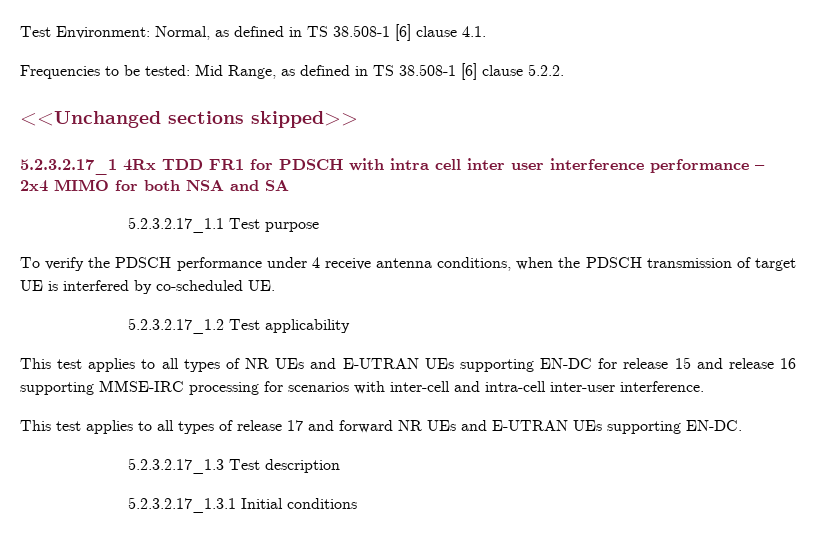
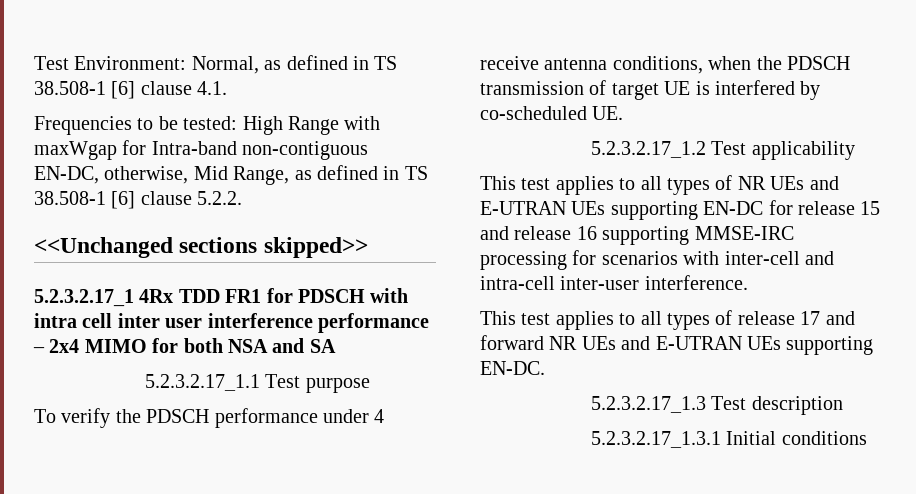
(190, 70) none -> [242,116,381,135] [34,140,369,160] [34,166,189,184] High Range with maxWgap for Intra-band non-contiguous EN-DC, otherwise,

